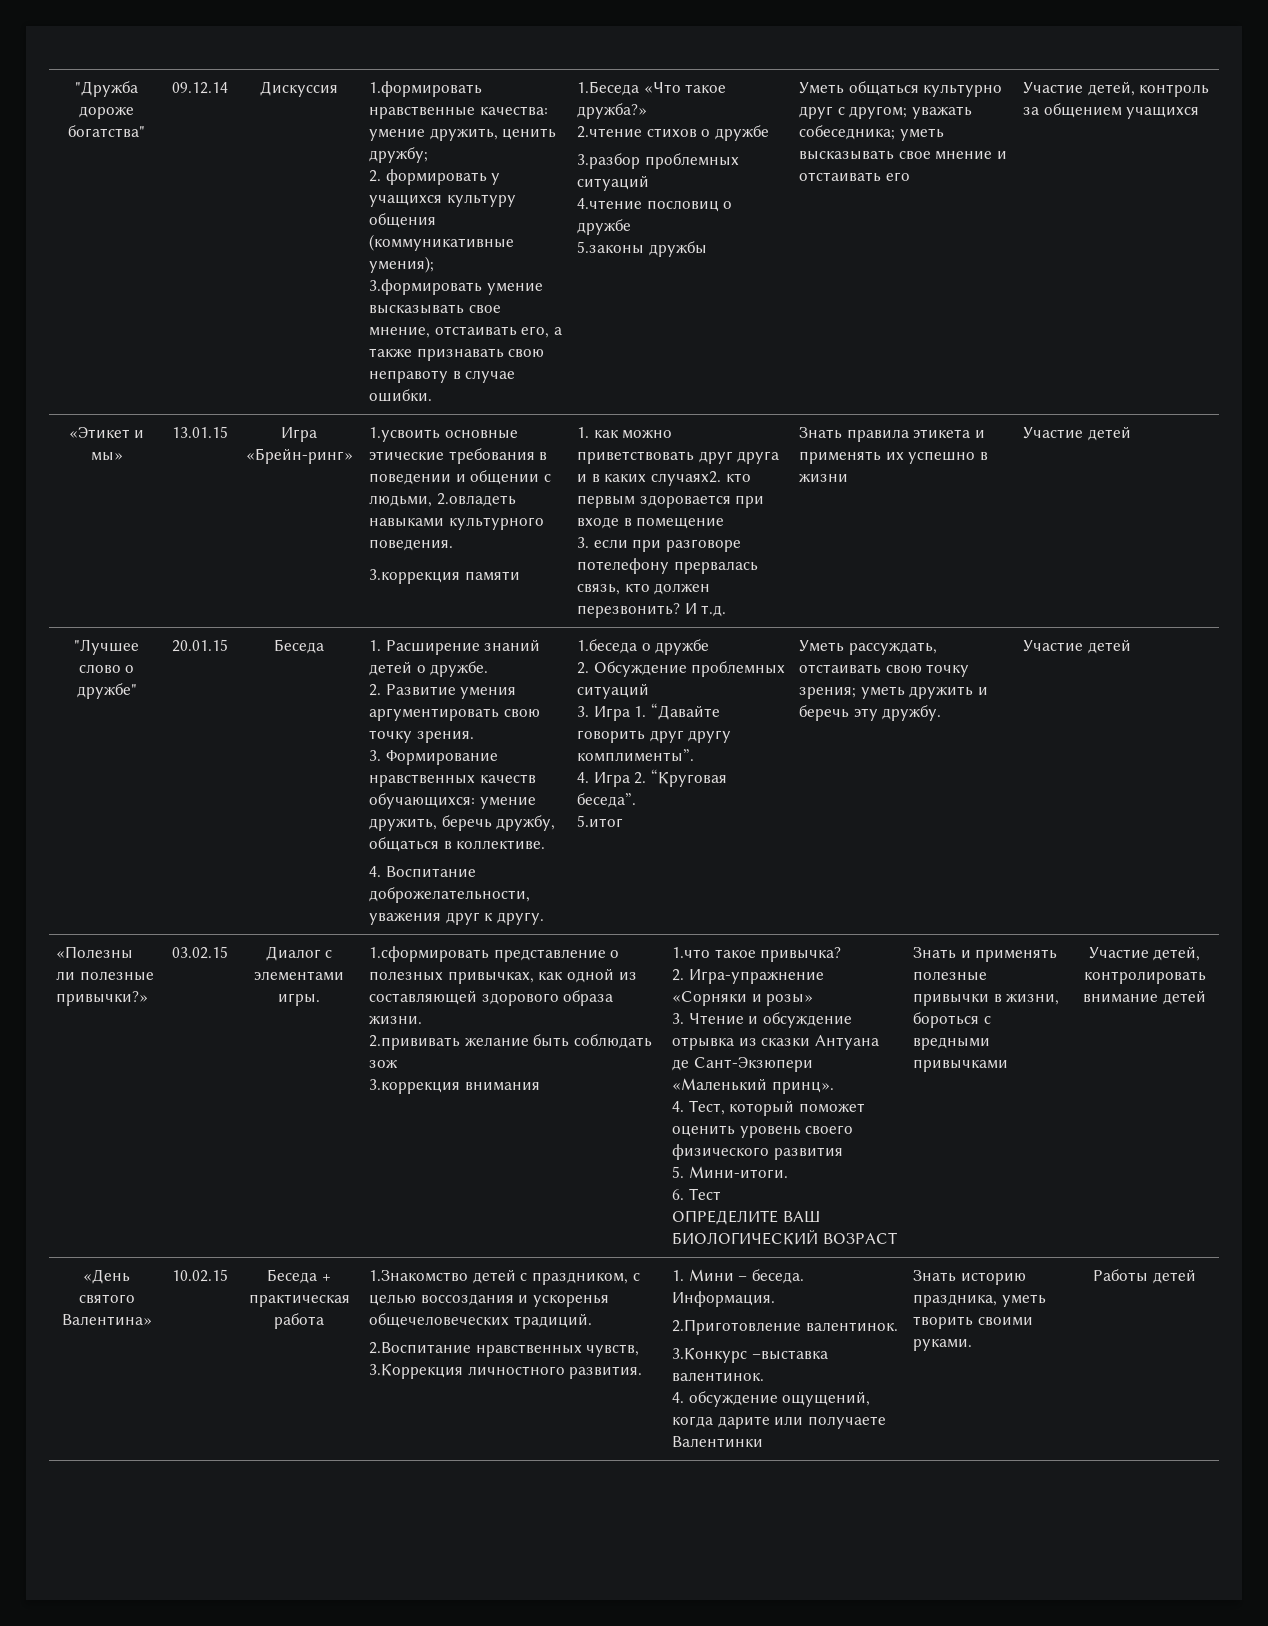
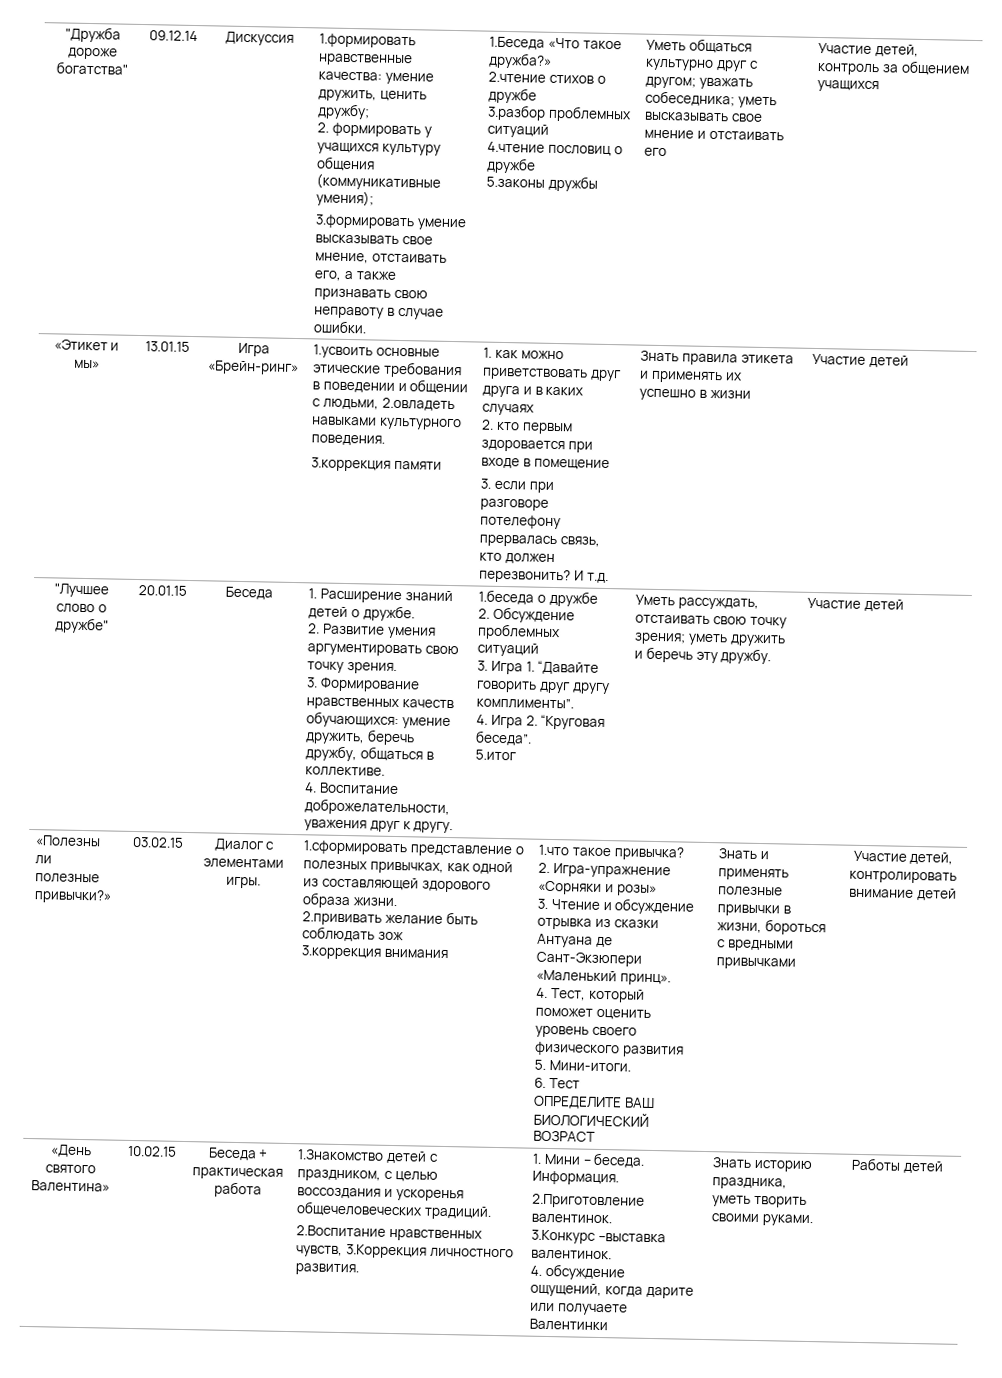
[651,471,722,486] случаях2. -> [482,403,535,416] [481,419,495,430] случаях // 2.

